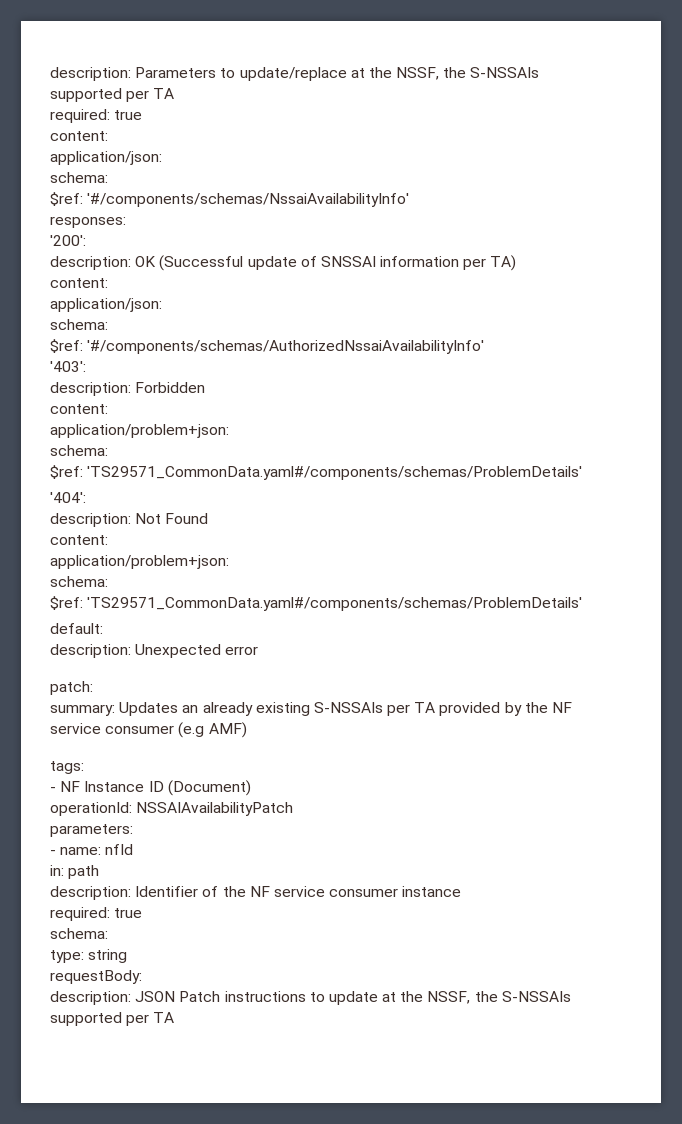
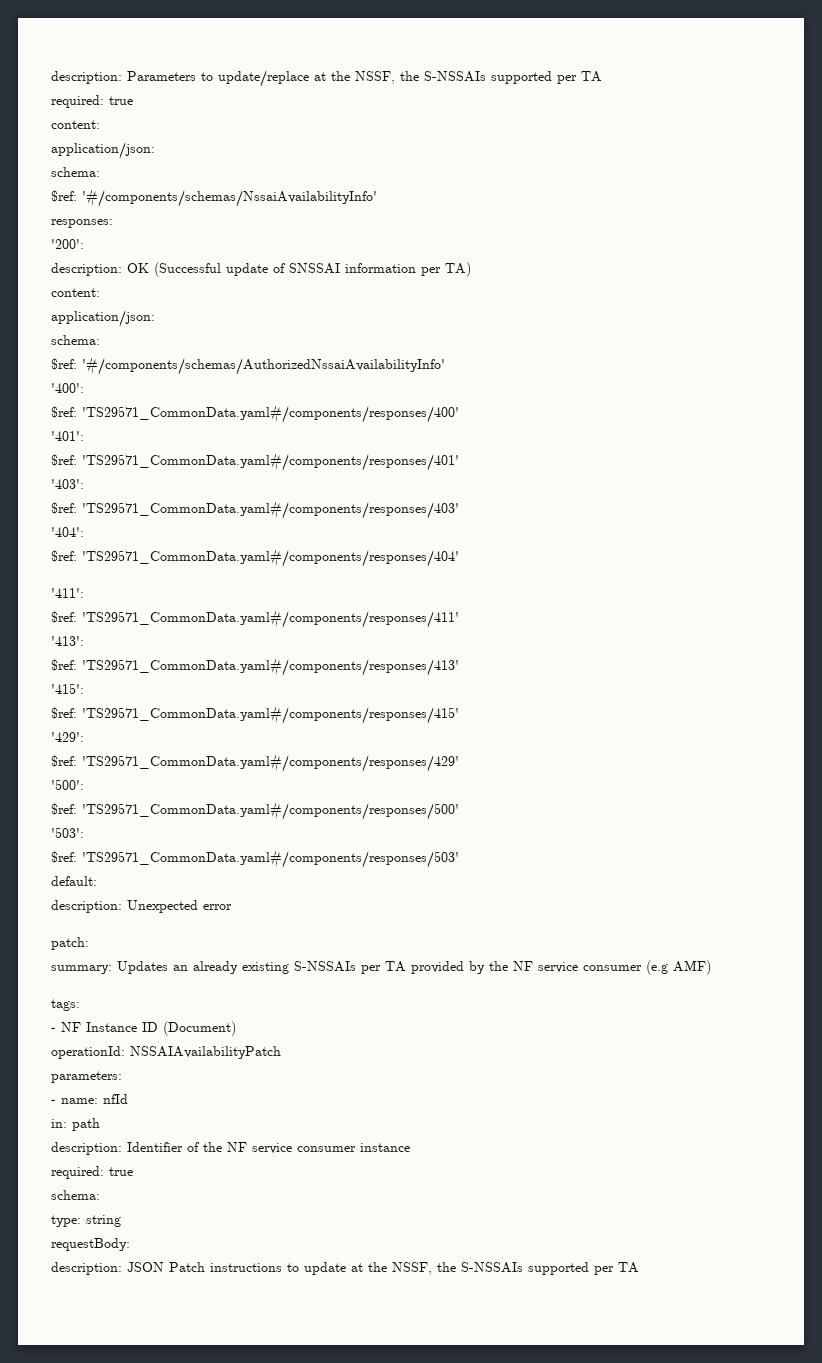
[50,361,86,372] [50,382,206,396] [50,404,108,414] [50,424,229,438] [50,445,108,456] [50,465,583,480] '403': // description: Forbidden // content: // application/problem+json: // schema: // $ref: 'TS29571_CommonData.yaml#/components/schemas/ProblemDetails' -> [51,383,84,393] [51,405,459,423] [51,431,84,441] [51,453,459,471] [51,479,84,489] [51,501,459,519] '400': // $ref: 'TS29571_CommonData.yaml#/components/responses/400' // '401': // $ref: 'TS29571_CommonData.yaml#/components/responses/401' // '403': // $ref: 'TS29571_CommonData.yaml#/components/responses/403'
[50,513,209,527] [50,535,108,545] [50,555,229,569] [50,576,108,587] [50,596,583,611] description: Not Found // content: // application/problem+json: // schema: // $ref: 'TS29571_CommonData.yaml#/components/schemas/ProblemDetails' -> [51,549,459,567] [51,588,84,598] [51,610,459,628] [51,636,84,646] [51,658,459,676] [51,683,84,694] [51,706,459,724] [51,732,84,742] [51,754,459,772] [51,779,84,790] [51,802,459,820] [51,827,84,838] [51,850,459,868] $ref: 'TS29571_CommonData.yaml#/components/responses/404' // '411': // $ref: 'TS29571_CommonData.yaml#/components/responses/411' // '413': // $ref: 'TS29571_CommonData.yaml#/components/responses/413' // '415': // $ref: 'TS29571_CommonData.yaml#/components/responses/415' // '429': // $ref: 'TS29571_CommonData.yaml#/components/responses/429' // '500': // $ref: 'TS29571_CommonData.yaml#/components/responses/500' // '503': // $ref: 'TS29571_CommonData.yaml#/components/responses/503'

